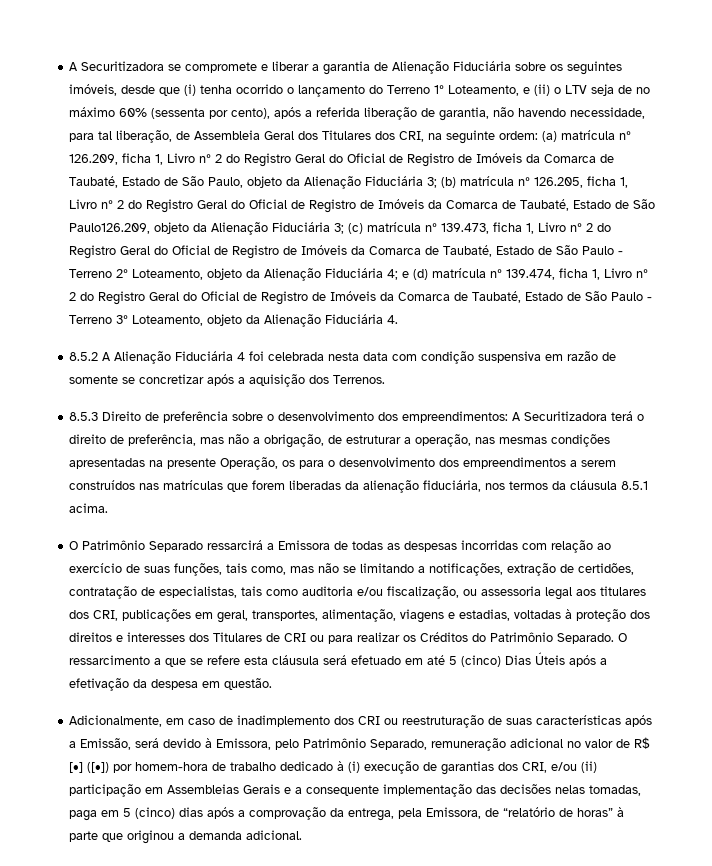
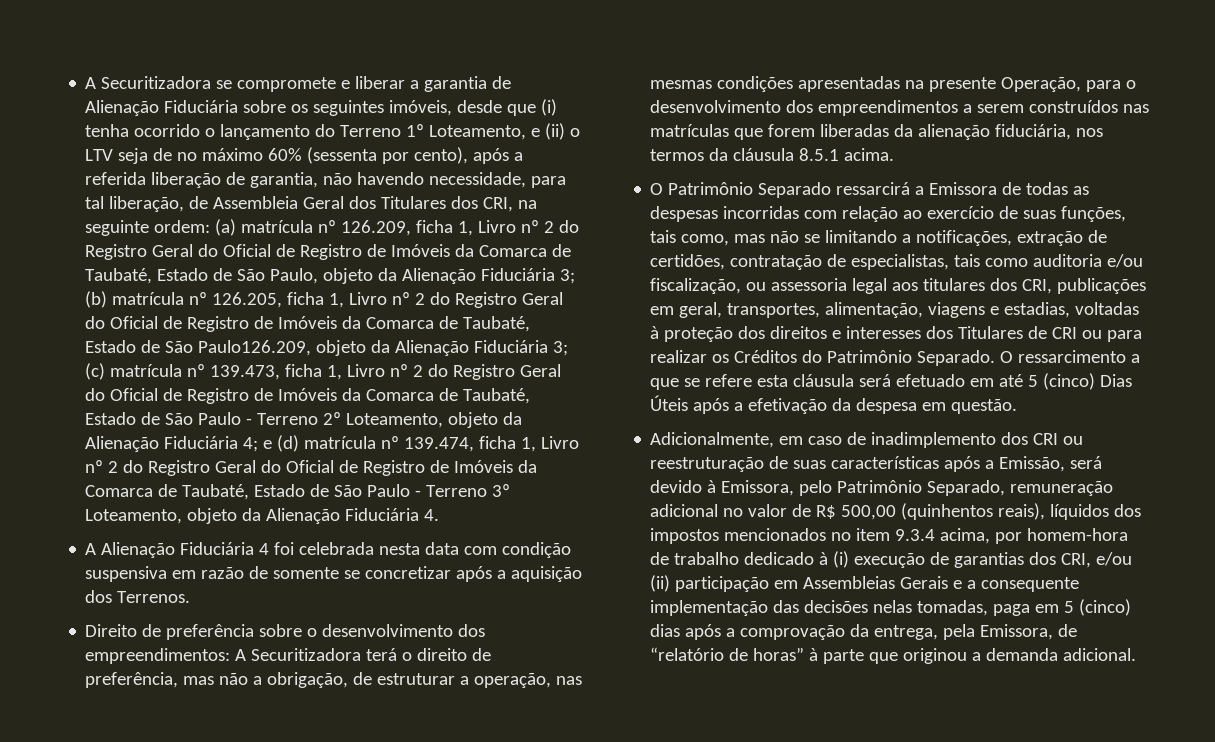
[69,352,99,361] 8.5.2 -> (440, 515) none
[69,412,99,421] 8.5.3 -> (191, 597) none
[282,460,296,467] os -> (1082, 84) none
[69,762,110,773] [•] ([•]) -> [841,503,1142,520] [650,528,991,544] 500,00 (quinhentos reais), líquidos dos impostos mencionados no item 9.3.4 acima,

